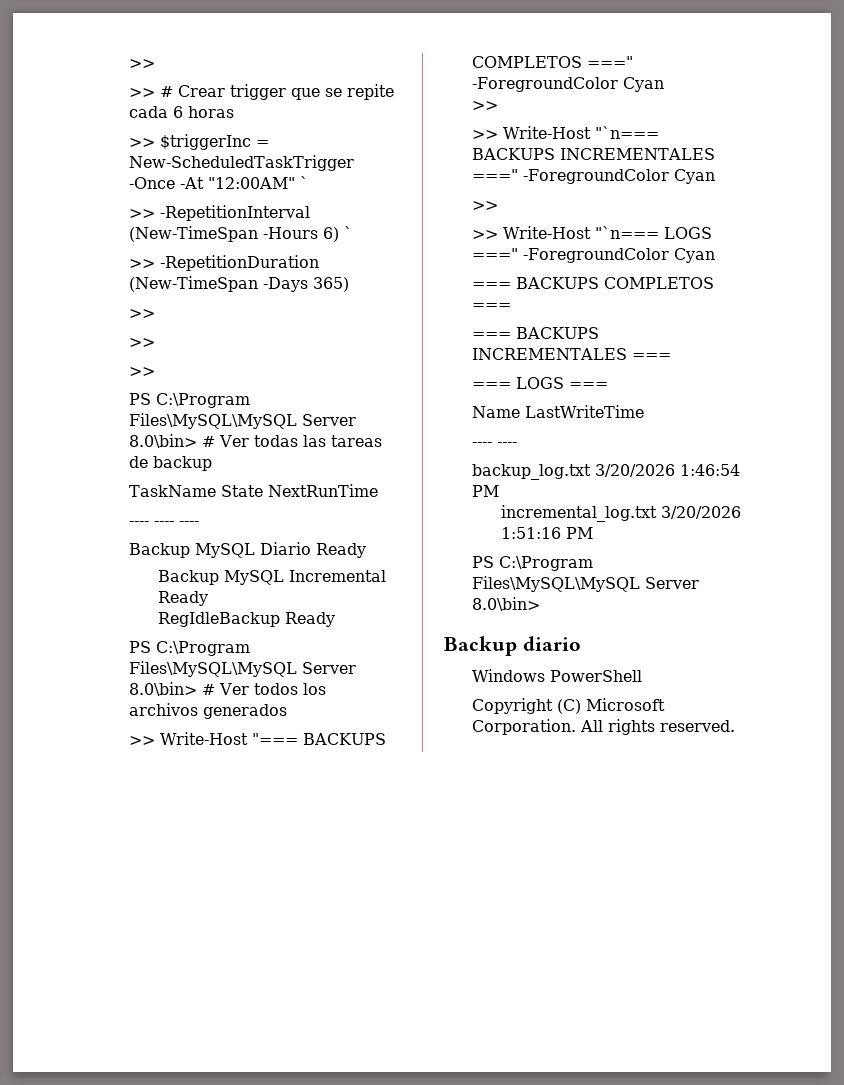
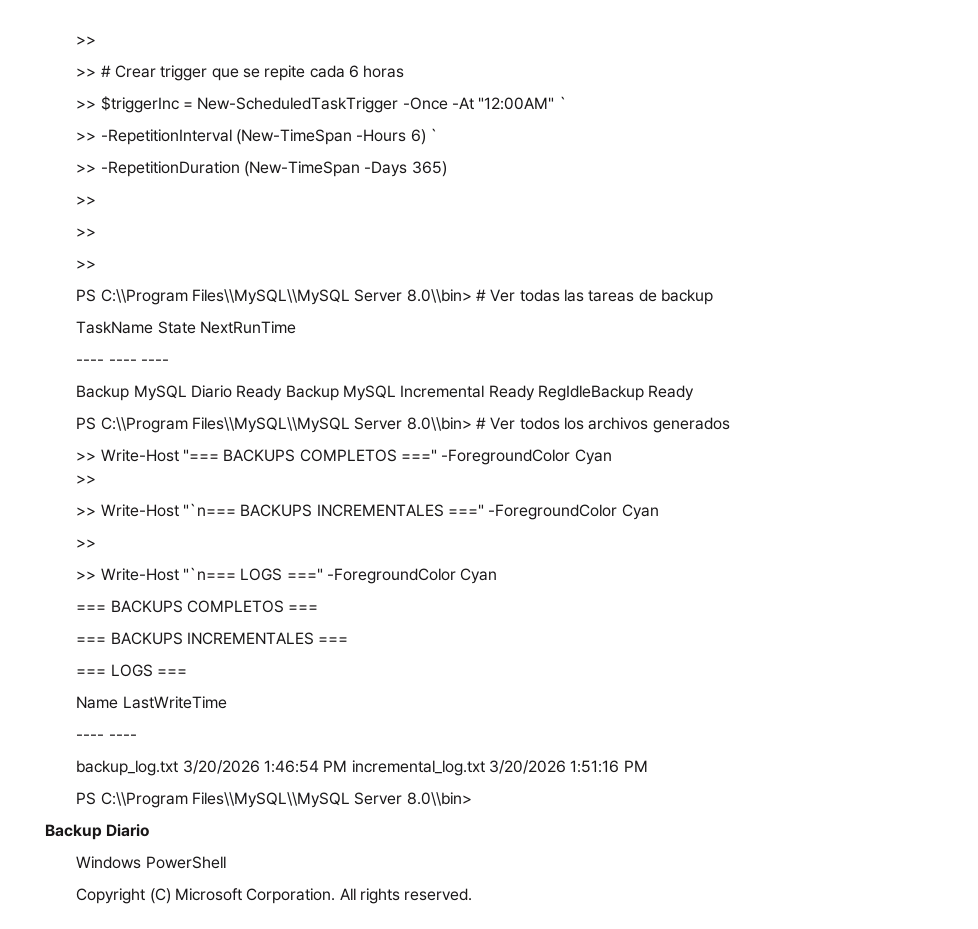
[156,393,251,408] [129,413,357,429] [129,434,198,448] C:\Program Files\MySQL\MySQL Server 8.0\bin> -> [100,289,472,305] C:\\Program Files\\MySQL\\MySQL Server 8.0\\bin>
(367, 550) // -> (283, 393) none
(208, 598) // -> (535, 393) none
[156,641,251,656] [129,661,357,677] [129,682,198,696] C:\Program Files\MySQL\MySQL Server 8.0\bin> -> [100,417,472,433] C:\\Program Files\\MySQL\\MySQL Server 8.0\\bin>
(500, 491) // -> (348, 766) none
[499,556,594,571] [472,576,700,592] [472,597,541,611] [444,636,581,656] C:\Program Files\MySQL\MySQL Server 8.0\bin> // Backup diario -> [100,792,472,808] [45,824,150,840] C:\\Program Files\\MySQL\\MySQL Server 8.0\\bin> // Backup Diario

